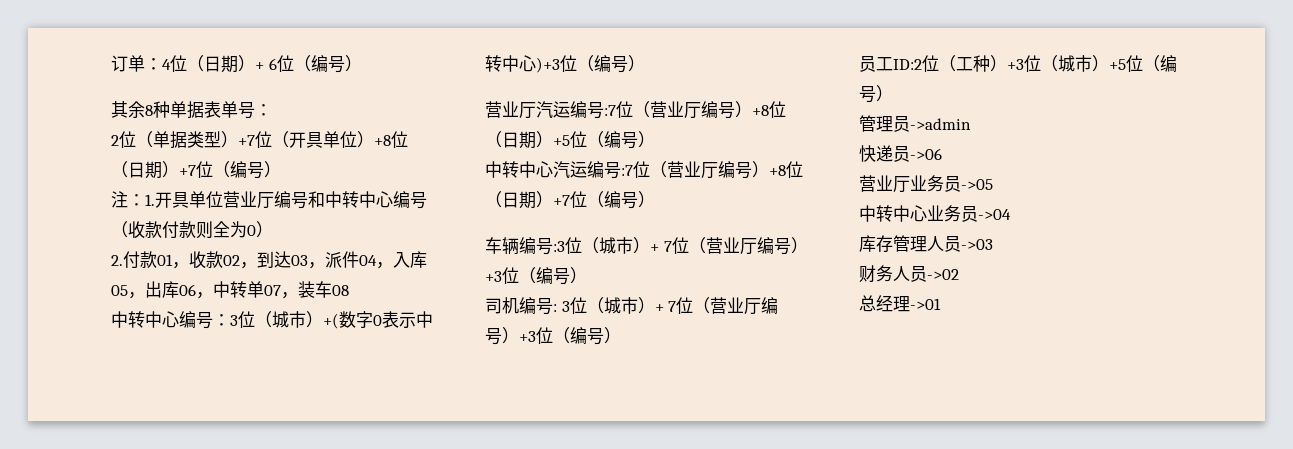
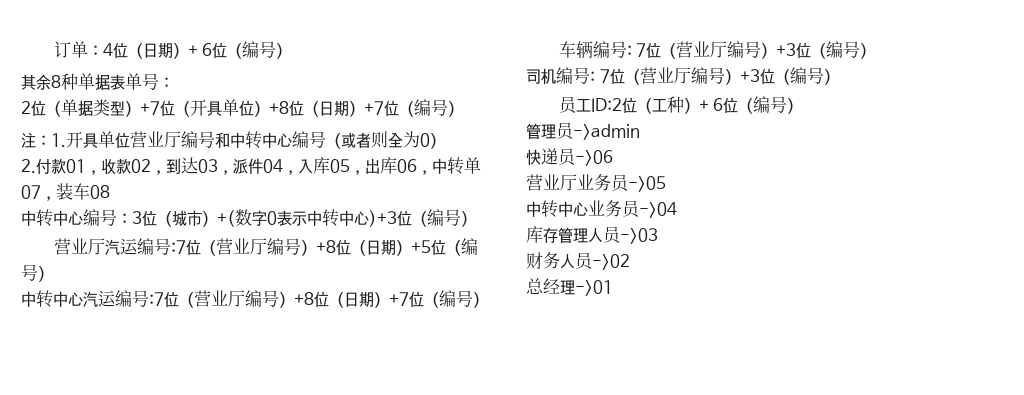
[128,221,196,239] 收款付款 -> [341,132,371,148] 或者
[553,237,659,254] :3位（城市）+ -> [626,45,632,56] :
[561,297,664,314] 3位（城市）+ -> (595, 76) none
[1007,55,1126,72] +3位（城市）+5 -> [698,98,724,111] + 6

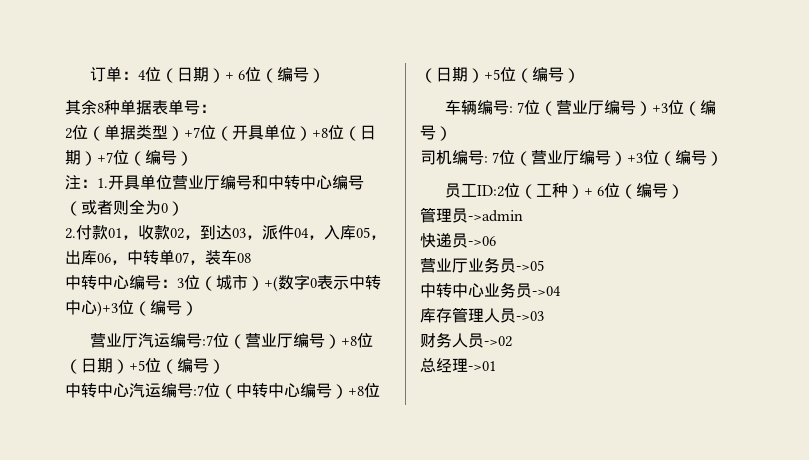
[194,290,409,308] 营业厅编号）+8位（日期）+7 -> [236,383,380,399] [420,67,500,83] 中转中心编号）+8位（日期）+5

